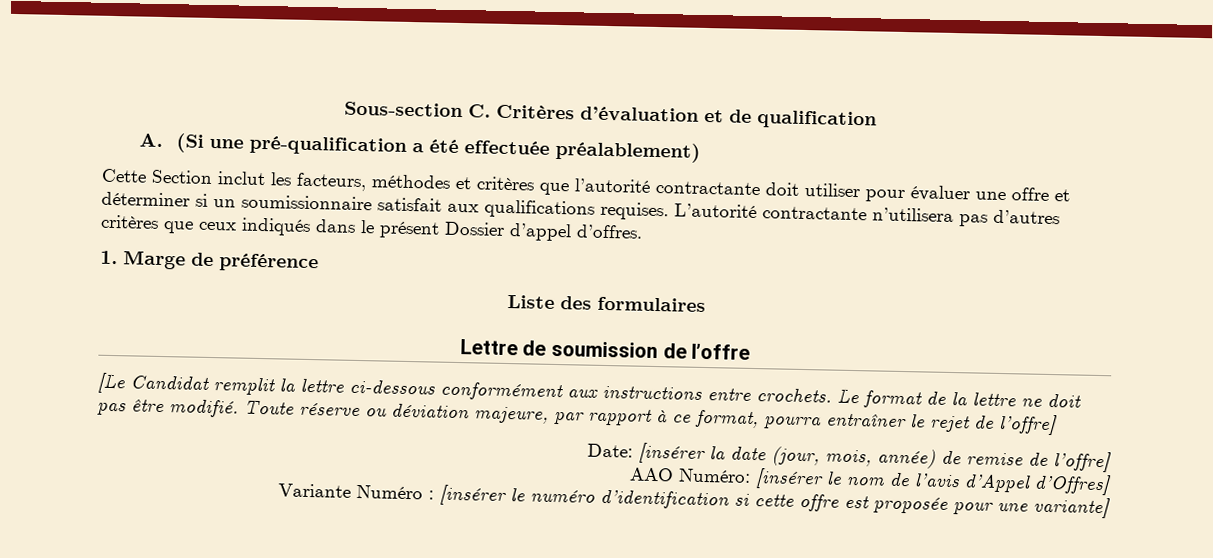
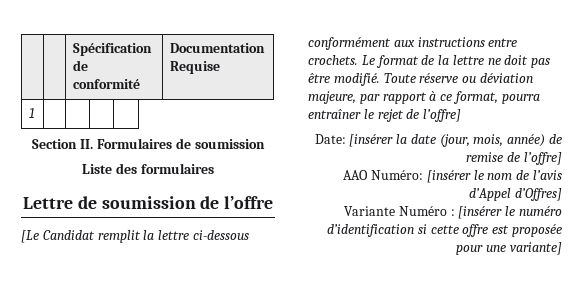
[343,101,877,130] [139,133,702,163] [101,168,1070,203] [101,191,1060,227] [100,214,643,242] [100,250,319,273] Sous-section C. Critères d’évaluation et de qualification // A. (Si une pré-qualification a été effectuée préalablement) // Cette Section inclut les facteurs, méthodes et critères que l’autorité contractante doit utiliser pour évaluer une offre et déterminer si un soumissionnaire satisfait aux qualifications requises. L’autorité contractante n’utilisera pas d’autres critères que ceux indiqués dans le présent Dossier d’appel d’offres. // 1. Marge de préférence -> [72,43,152,56] [72,60,88,71] [72,79,140,89] [169,43,265,53] [169,61,220,74] [28,108,35,118] [32,138,265,149] | | Spécification de conformité | Documentation Requise // 1 | | | | // Section II. Formulaires de soumission

